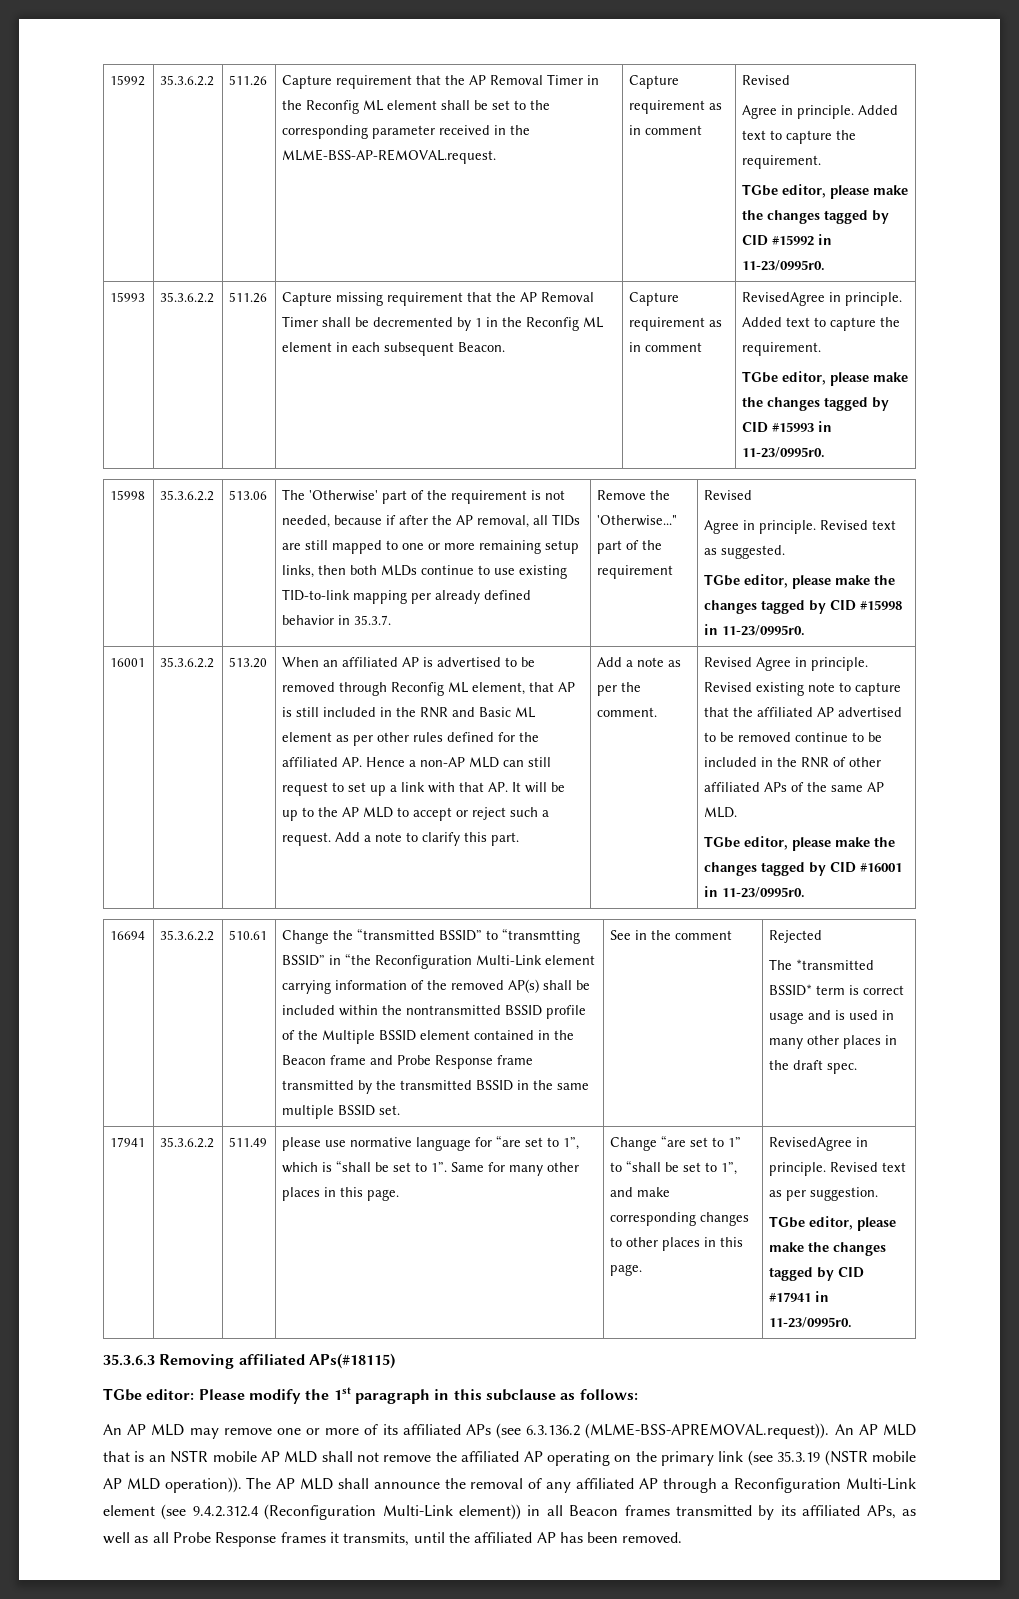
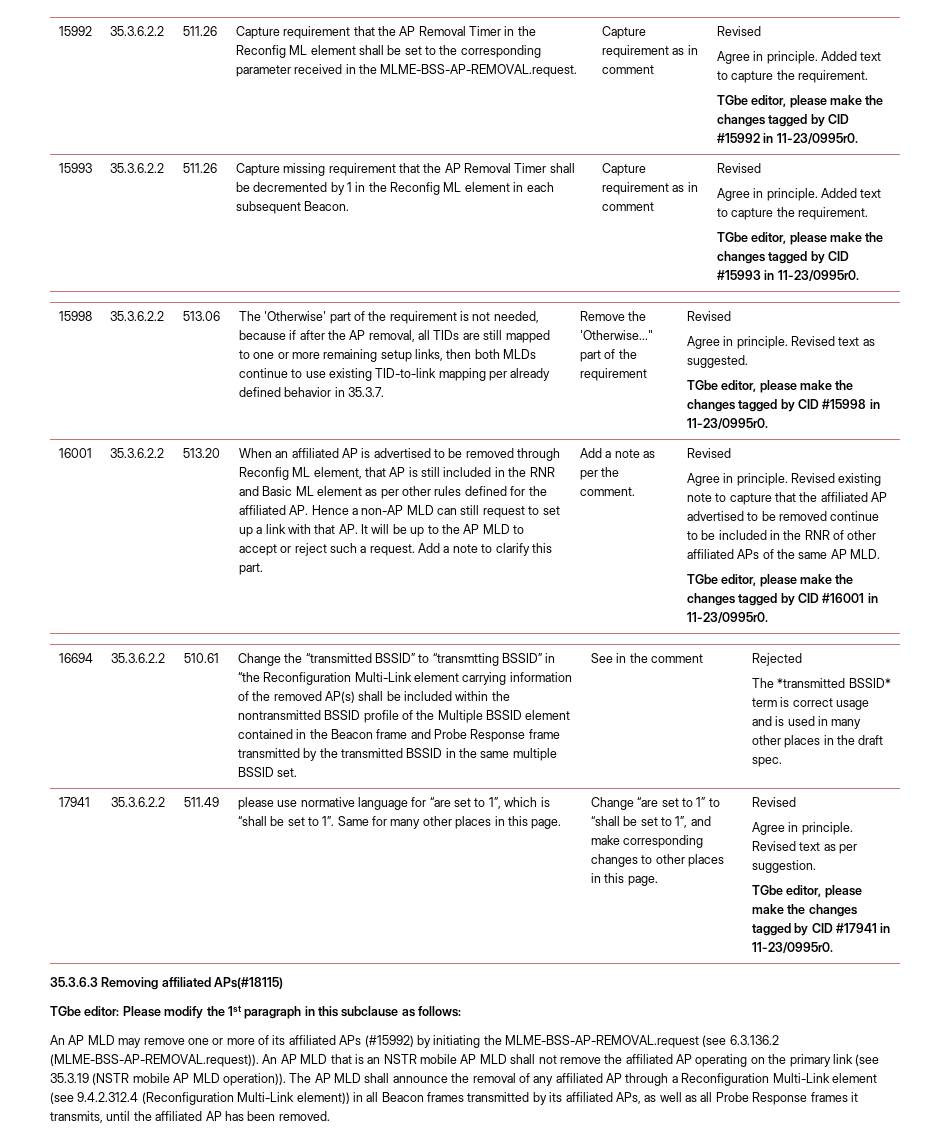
[742,292,826,306] RevisedAgree -> [716,163,761,173] [716,188,750,201] Revised // Agree
(753, 662) none -> (731, 453) //
[769,1137,853,1151] RevisedAgree -> [751,797,796,807] [751,822,785,835] Revised // Agree
(491, 1429) none -> [364,1035,699,1048] (#15992) by initiating the MLME-BSS-AP-REMOVAL.request
[585,1423,830,1439] (MLME-BSS-APREMOVAL.request)). -> [50,1054,259,1067] (MLME-BSS-AP-REMOVAL.request)).

